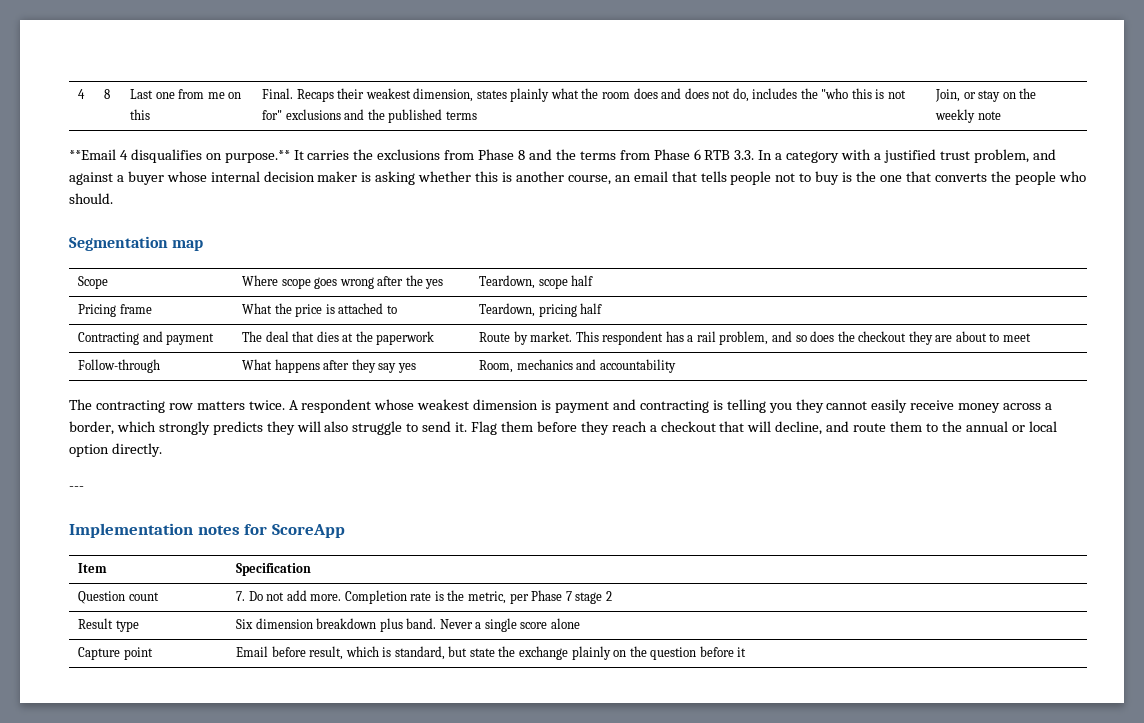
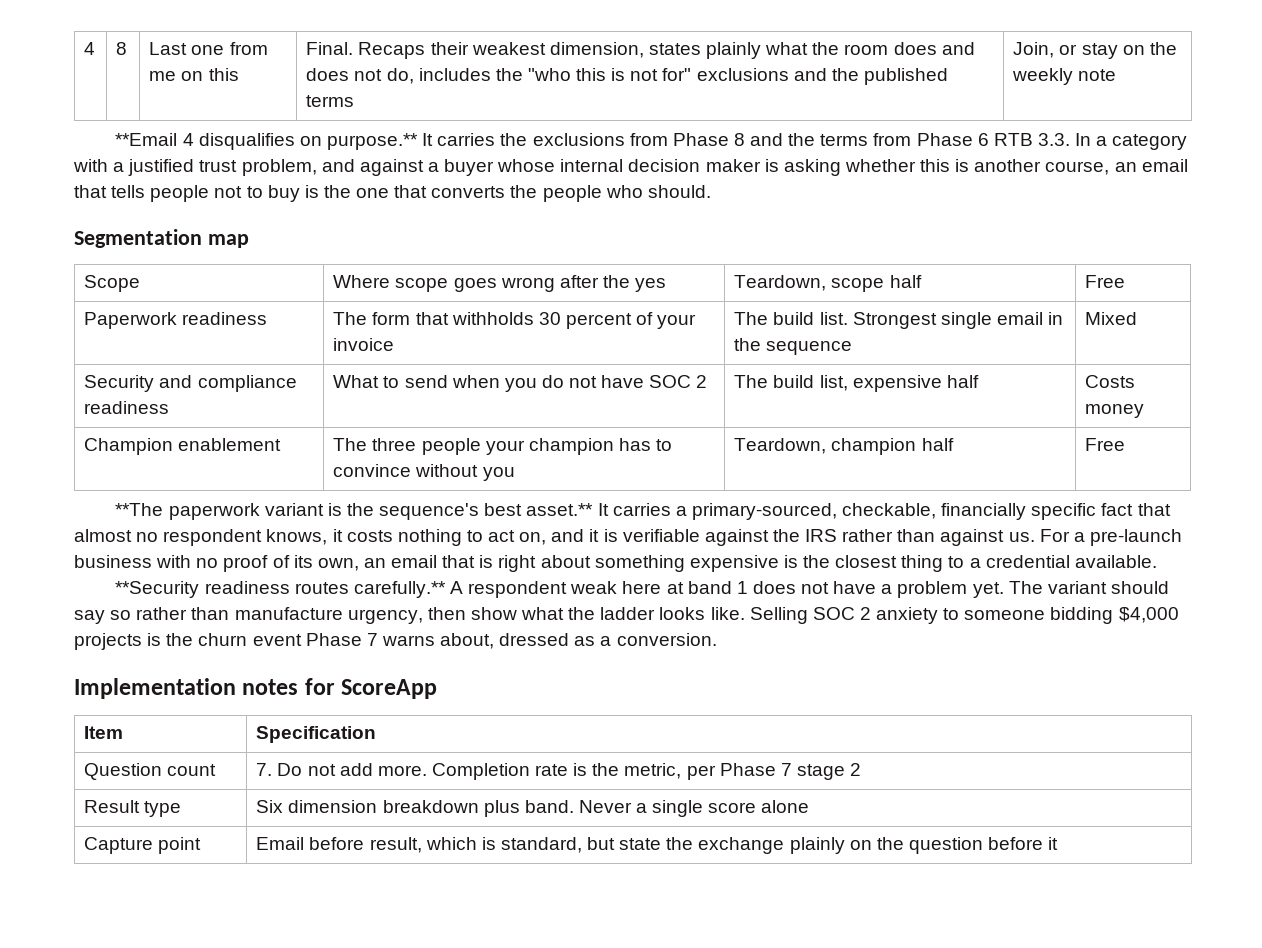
[78,304,152,317] [242,303,397,317] [479,303,603,317] [78,331,215,345] [242,331,435,345] [479,331,1031,345] [78,359,161,373] [242,359,416,373] [479,359,676,373] [69,399,1053,413] [69,421,1057,435] [69,443,162,457] [69,486,84,490] // Pricing frame | What the price is attached to | Teardown, pricing half // Contracting and payment | The deal that dies at the paperwork | Route by market. This respondent has a rail problem, and so does the checkout they are about to meet // Follow-through | What happens after they say yes | Room, mechanics and accountability // The contracting row matters twice. A respondent whose weakest dimension is payment and contracting is telling you they cannot easily receive money across a border, which strongly predicts they will also struggle to send it. Flag them before they reach a checkout that will decline, and route them to the annual or local option directly. // --- -> [1085,275,1126,288] [84,312,268,329] [333,312,697,329] [333,338,395,351] [734,312,1064,329] [734,338,853,355] [1085,312,1138,325] [84,375,297,392] [84,401,170,414] [333,375,708,392] [734,375,979,392] [1085,375,1136,388] [1085,404,1145,418] [84,438,282,455] [333,438,673,455] [333,464,515,481] [734,438,954,455] [1085,438,1126,451] [115,503,1171,520] [74,529,1182,546] [74,555,1157,572] [115,581,1169,598] [74,607,1179,624] [74,633,717,650] | Free // Paperwork readiness | The form that withholds 30 percent of your invoice | The build list. Strongest single email in the sequence | Mixed // Security and compliance readiness | What to send when you do not have SOC 2 | The build list, expensive half | Costs money // Champion enablement | The three people your champion has to convince without you | Teardown, champion half | Free // **The paperwork variant is the sequence's best asset.** It carries a primary-sourced, checkable, financially specific fact that almost no respondent knows, it costs nothing to act on, and it is verifiable against the IRS rather than against us. For a pre-launch business with no proof of its own, an email that is right about something expensive is the closest thing to a credential available. // **Security readiness routes carefully.** A respondent weak here at band 1 does not have a problem yet. The variant should say so rather than manufacture urgency, then show what the ladder looks like. Selling SOC 2 anxiety to someone bidding $4,000 projects is the churn event Phase 7 warns about, dressed as a conversion.

